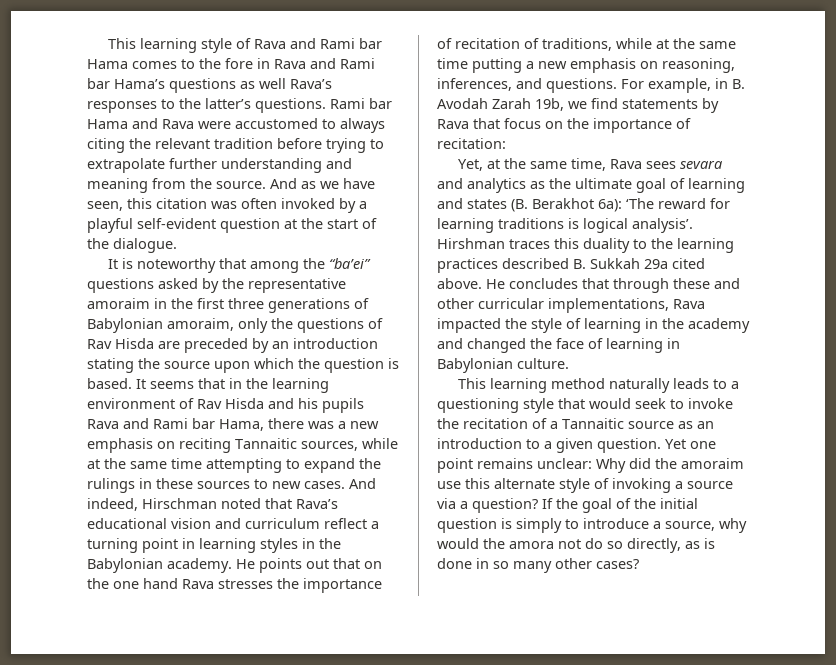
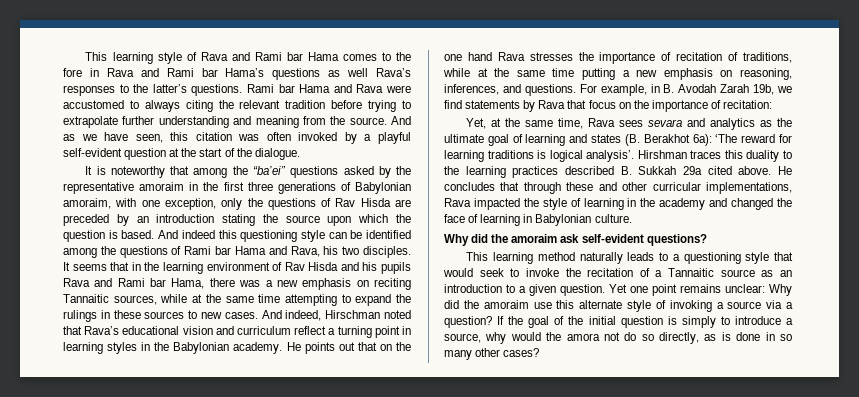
(234, 324) none -> [115,198,216,210] with one exception,
(132, 383) none -> [158,230,411,242] [63,246,411,258] And indeed this questioning style can be identified among the questions of Rami bar Hama and Rava, his two disciples.
(569, 363) none -> [444,234,707,246] // Why did the amoraim ask self-evident questions?

